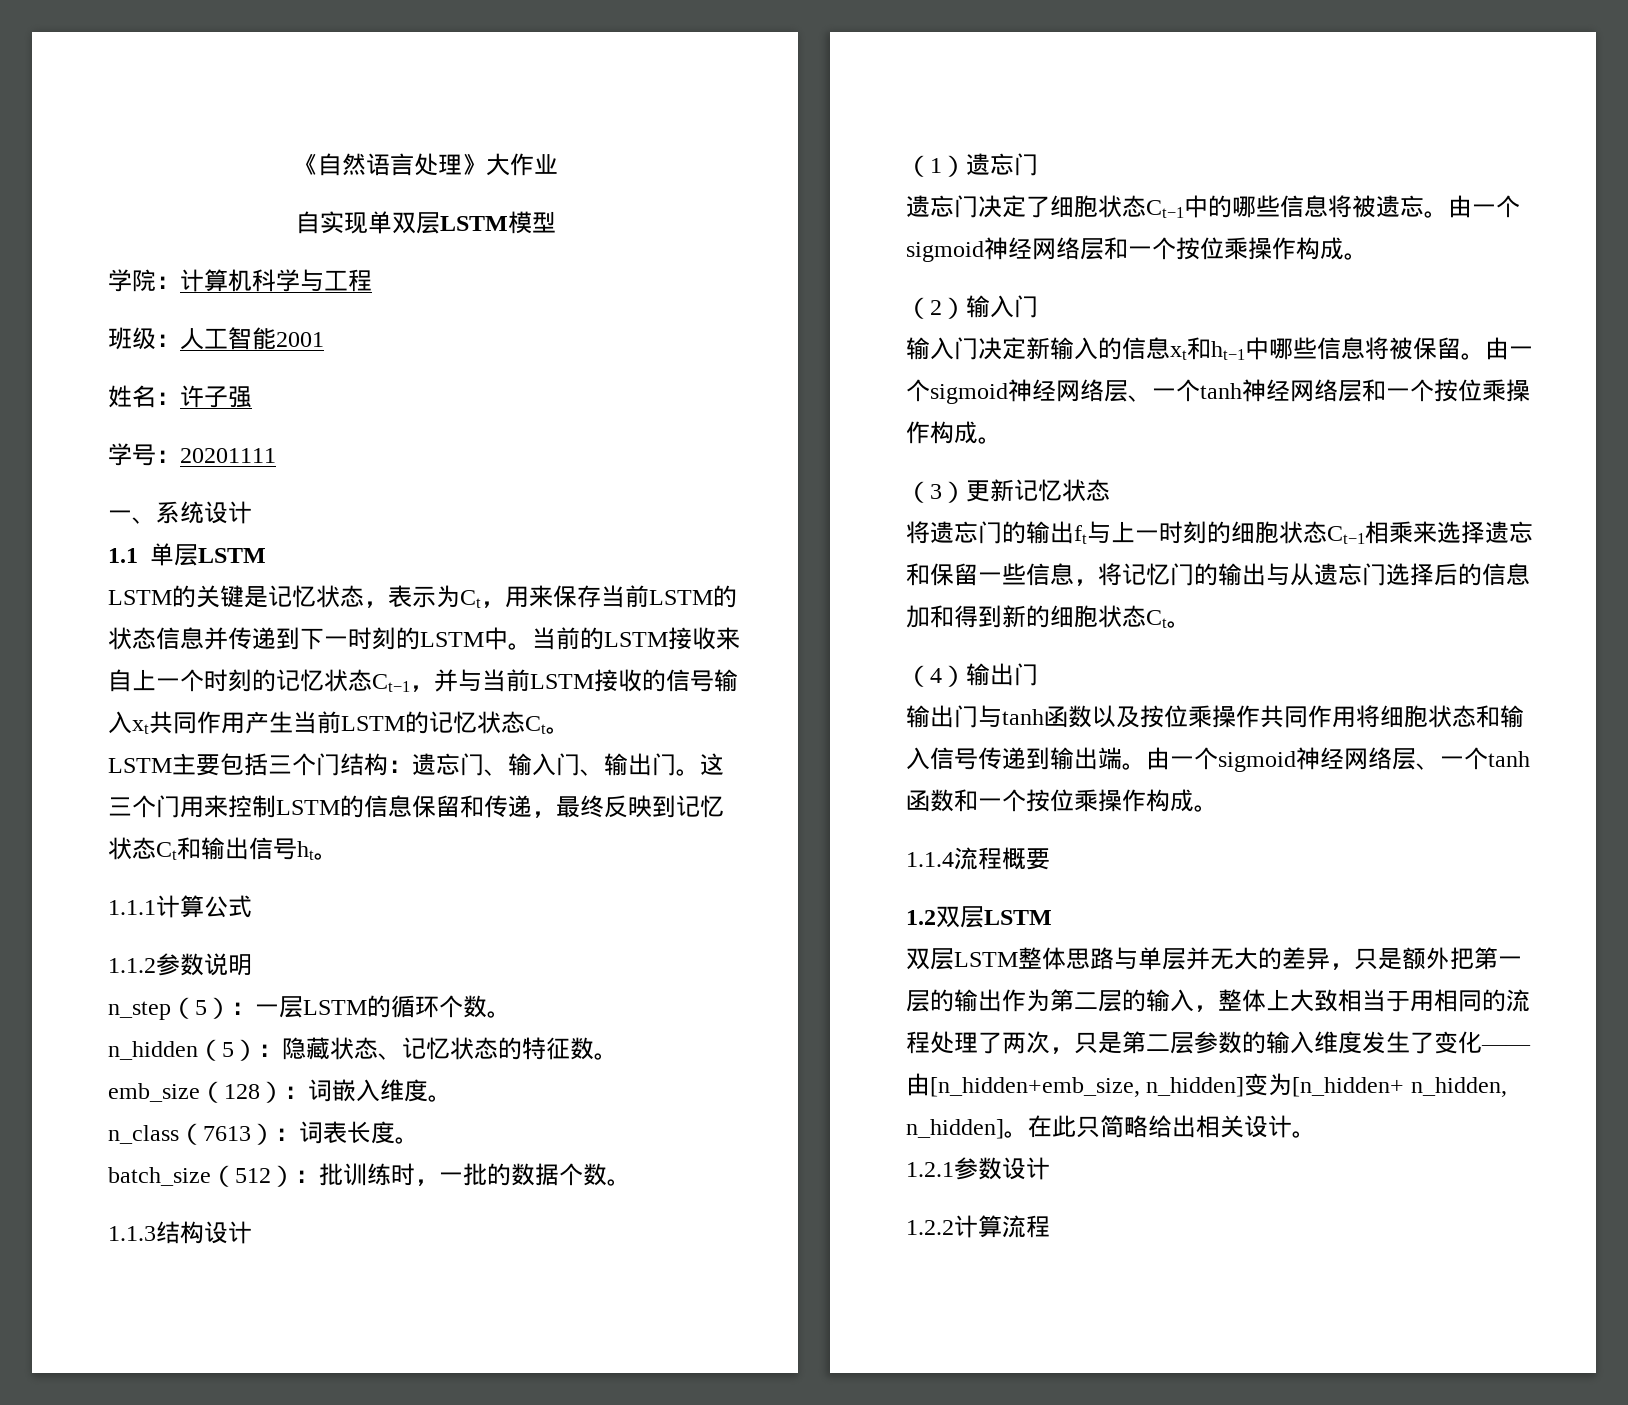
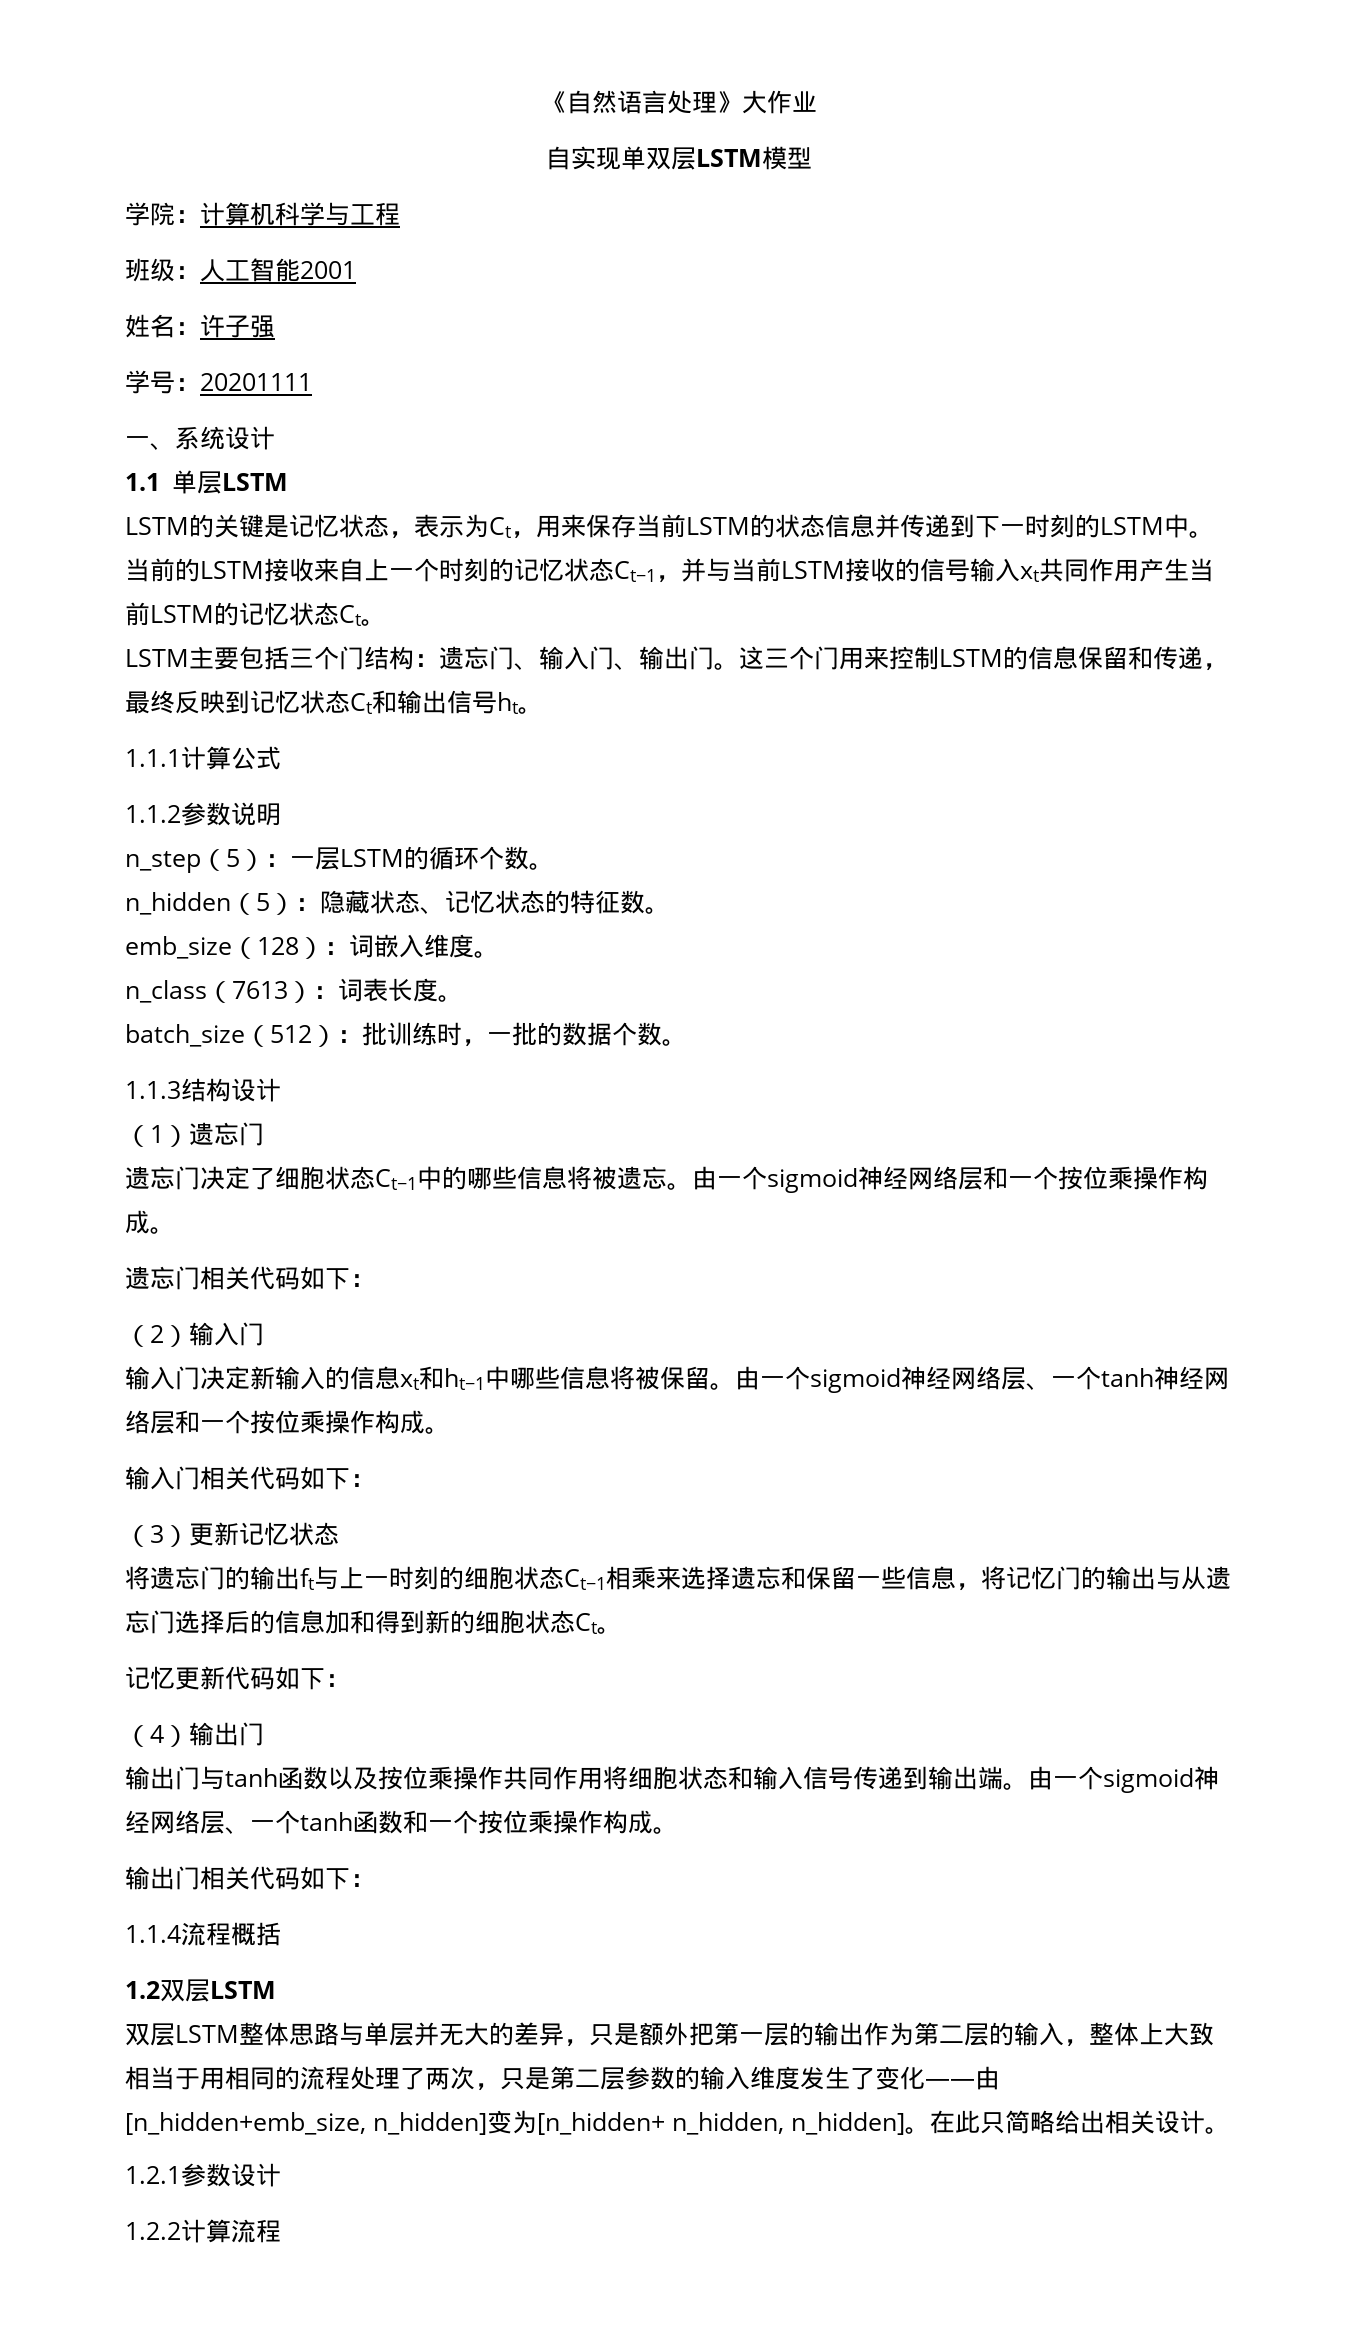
(1368, 256) none -> [125,1266,375,1290] // 遗忘门相关代码如下：
(1002, 440) none -> [125,1466,375,1490] // 输入门相关代码如下：
(1191, 624) none -> [125,1666,350,1690] // 记忆更新代码如下：
(1218, 808) none -> [125,1866,375,1890] // 输出门相关代码如下：
[1026,848,1050,870] 要 -> [256,1922,281,1946] 括

